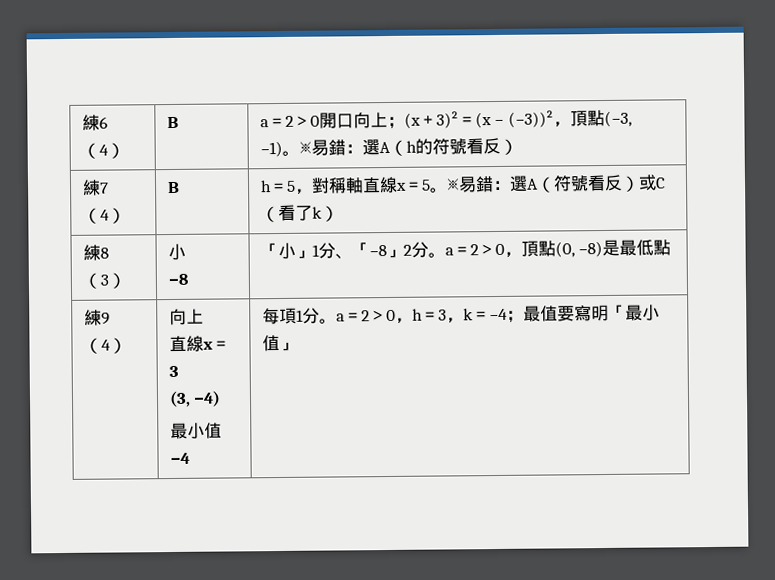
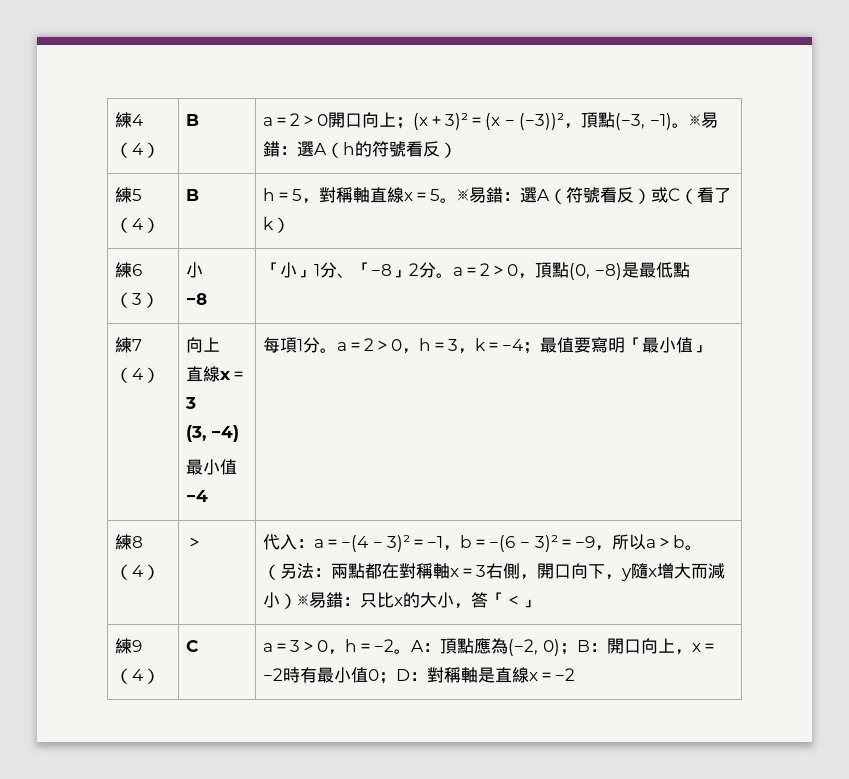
[81,114,108,131] 練6 -> [115,112,144,128] 練4
[98,182,109,194] 7 -> [132,189,143,201] 5
[99,247,109,259] 8 -> [132,264,143,276] 6
[100,312,110,325] 9 -> [132,339,143,351] 7
(297, 346) none -> [115,534,144,550] [115,564,161,580] [186,537,204,548] [263,534,702,552] [263,563,726,581] [263,592,540,609] [115,638,143,654] [115,668,161,684] [186,640,200,652] [263,638,718,656] [263,667,576,684] // 練8（4） | ＞ | 代入：a＝−(4 − 3)²＝−1，b＝−(6 − 3)²＝−9，所以a＞b。（另法：兩點都在對稱軸x＝3右側，開口向下，y隨x增大而減小）※易錯：只比x的大小，答「＜」 // 練9（4） | C | a＝3＞0，h＝−2。A：頂點應為(−2, 0)；B：開口向上，x＝−2時有最小值0；D：對稱軸是直線x＝−2

